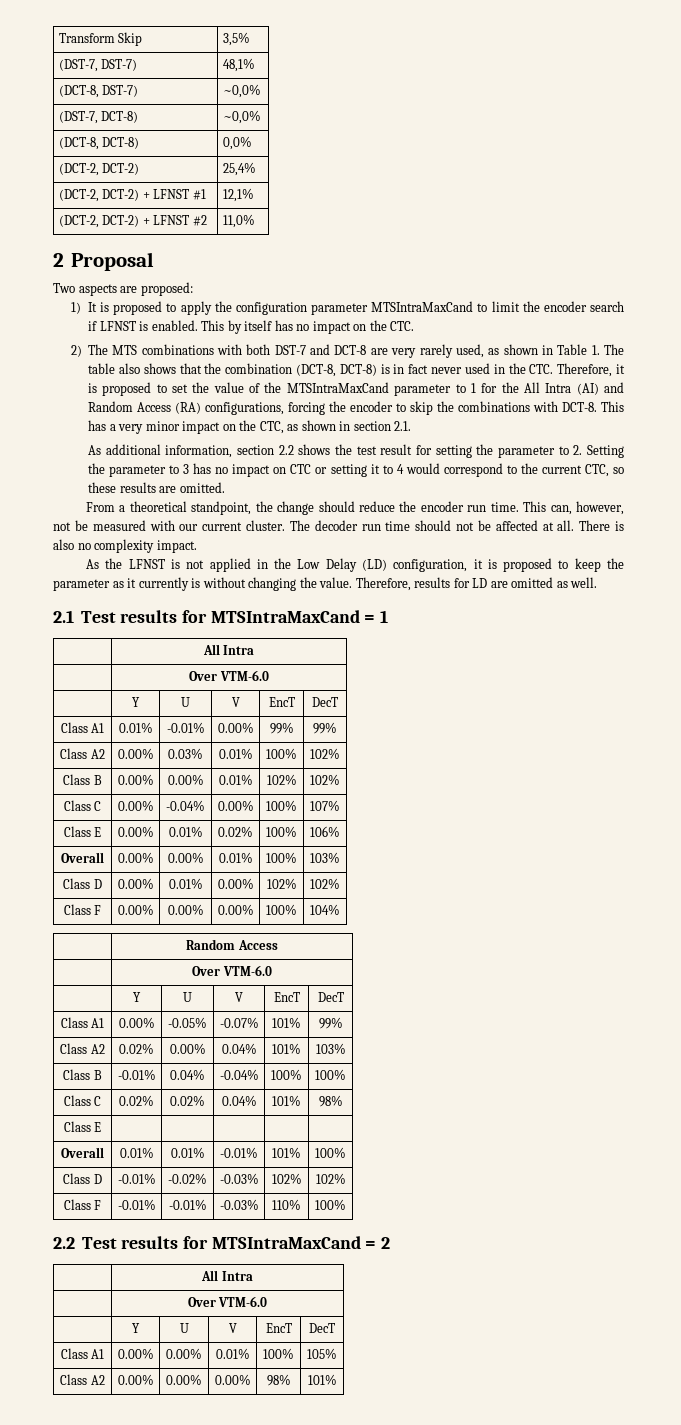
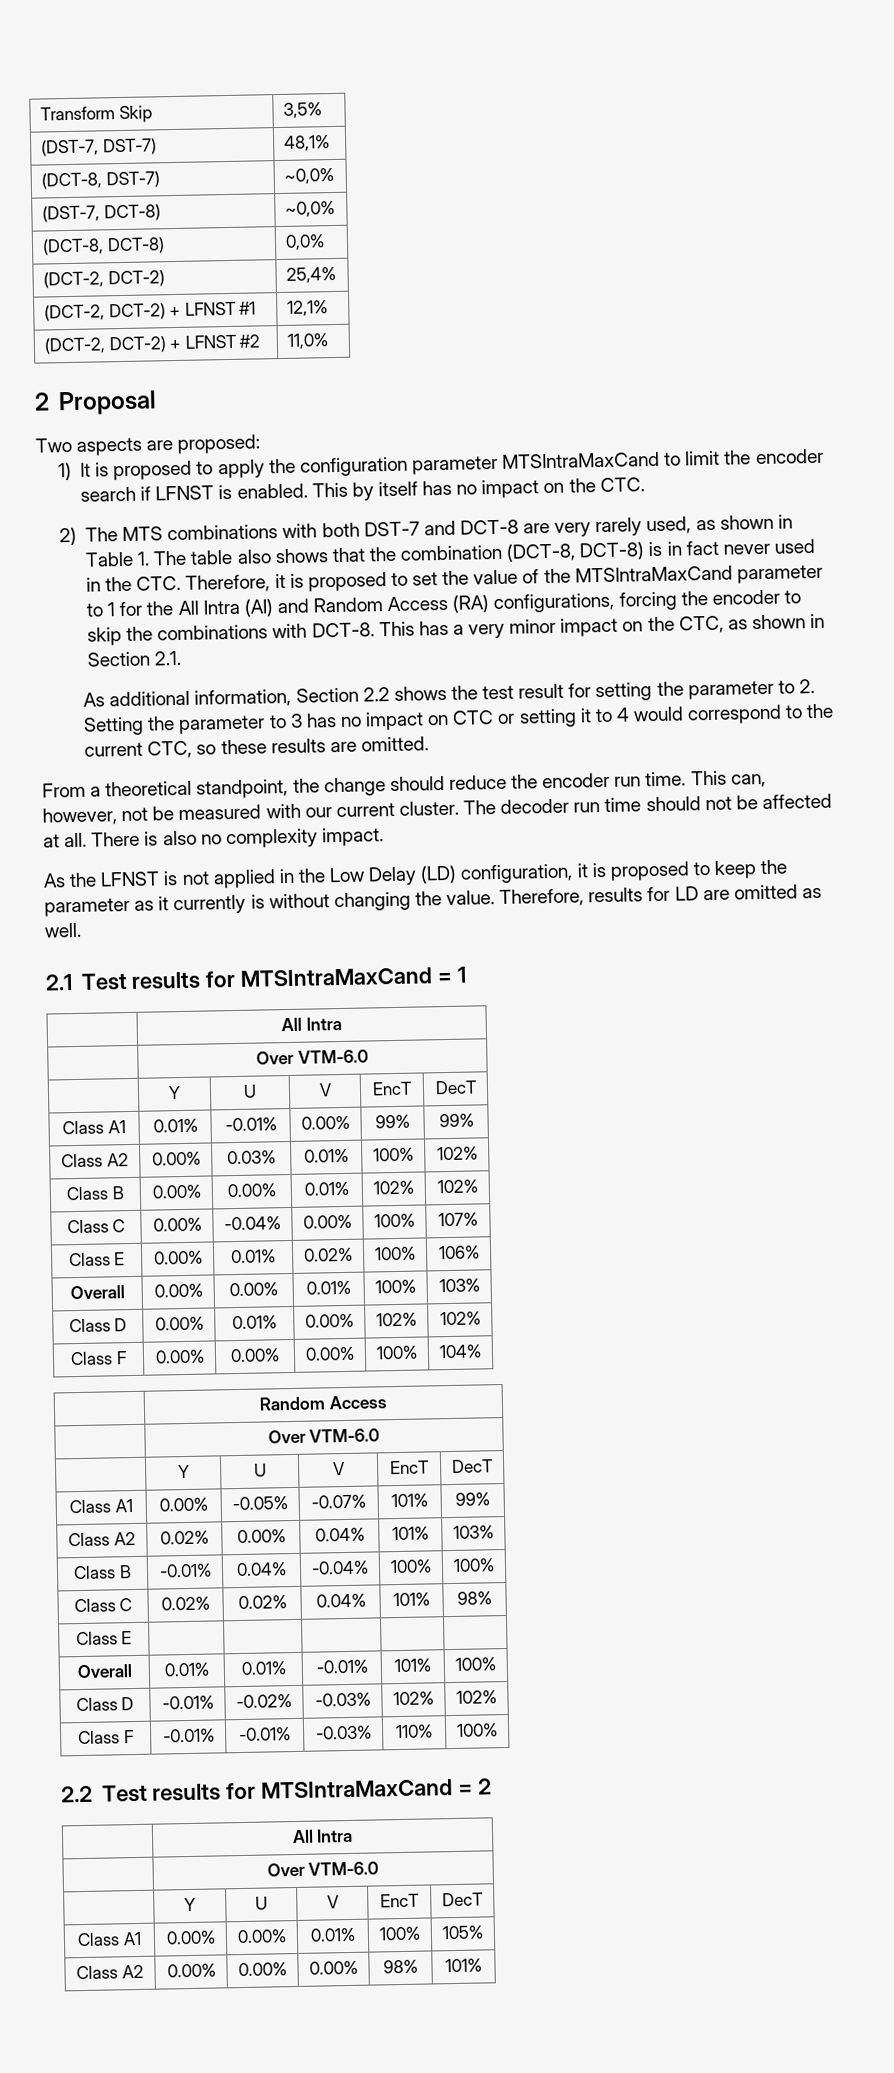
[353,421,391,431] section -> [87,651,151,667] Section
[237,445,275,455] section -> [295,687,359,703] Section

